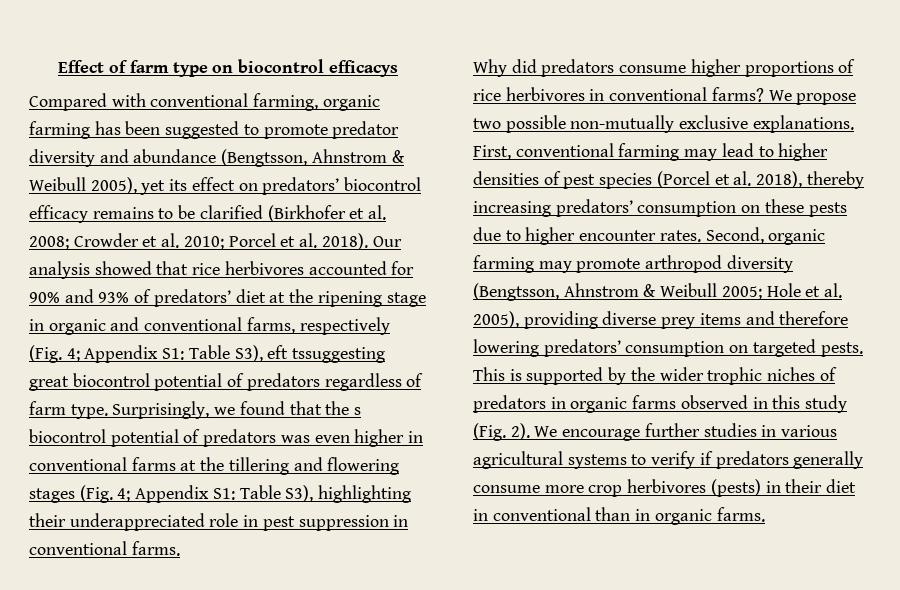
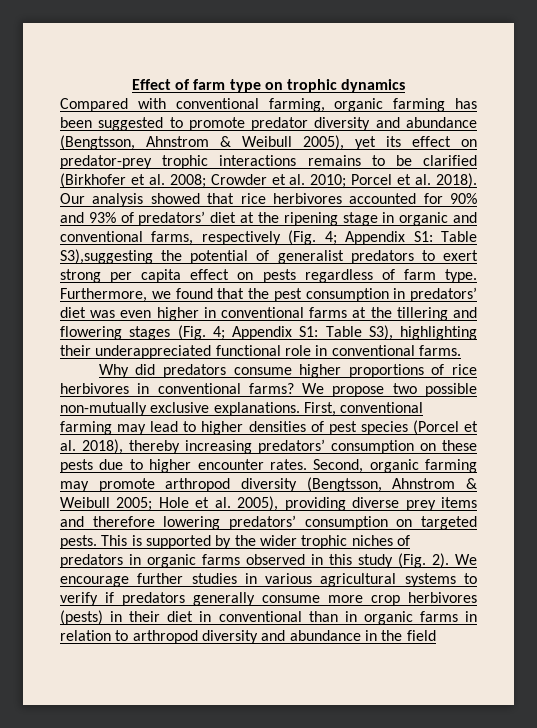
[237,59,398,77] biocontrol efficacys -> [287,79,406,93] trophic dynamics
[262,177,422,195] [29,205,88,223] predators’ biocontrol efficacy -> [60,155,297,169] predator-prey trophic interactions
[234,345,386,363] [29,373,320,391] S3), eft tssuggesting great biocontrol potential of predators -> [60,249,479,264] [60,269,296,283] S3),suggesting the potential of generalist predators to exert strong per capita effect on pests
[112,401,210,419] Surprisingly, -> [60,288,147,302] Furthermore,
[354,407,362,415] [29,429,277,447] s biocontrol potential of predators -> [273,287,477,302] [60,307,86,318] pest consumption in predators’ diet
(205, 522) none -> [215,345,281,356] functional
[262,515,409,531] pest suppression in -> (328, 350) none
[716,507,765,522] farms. -> [419,611,478,622] [60,630,436,644] farms in relation to arthropod diversity and abundance in the field

